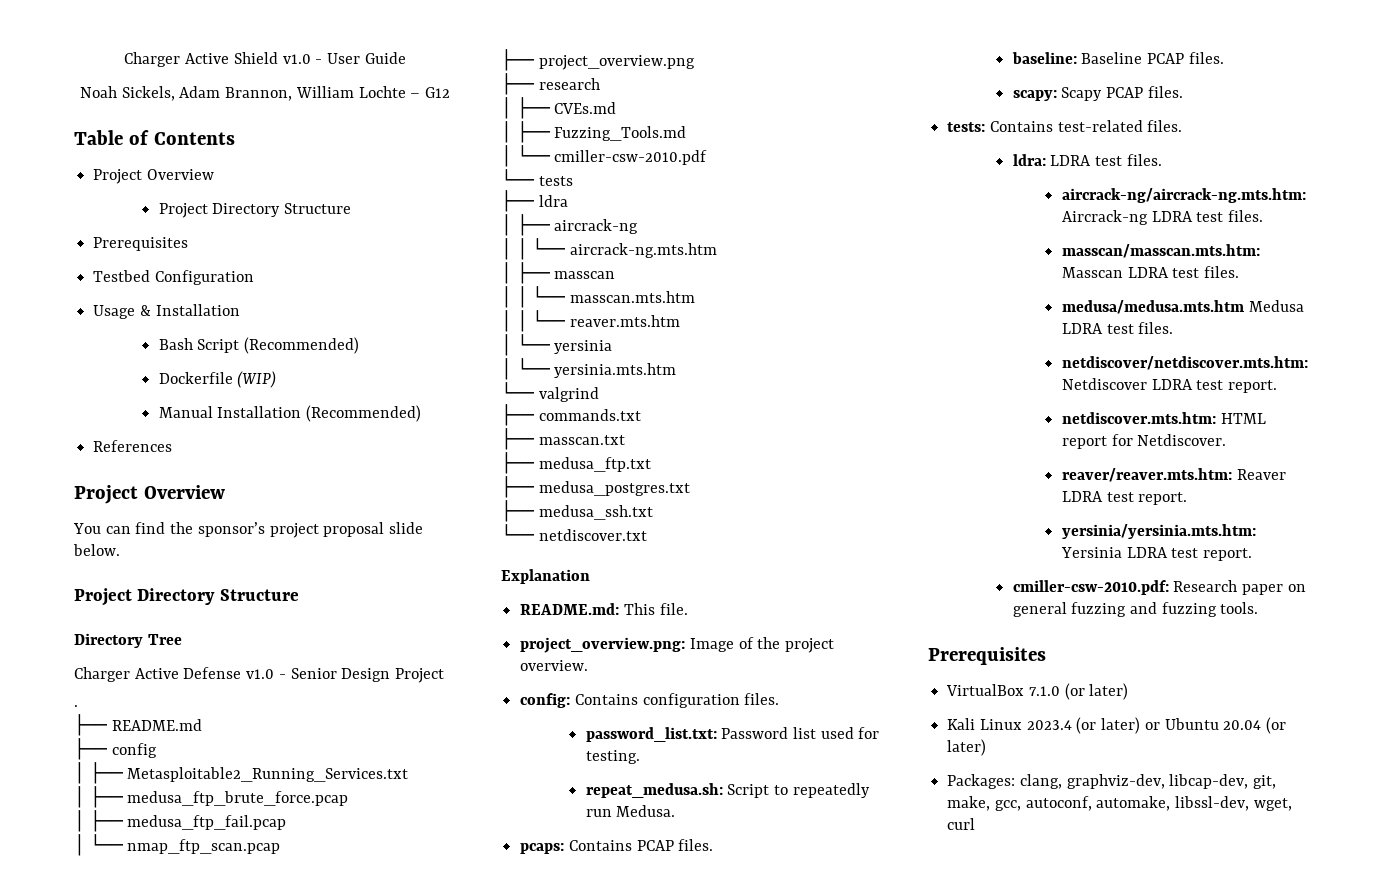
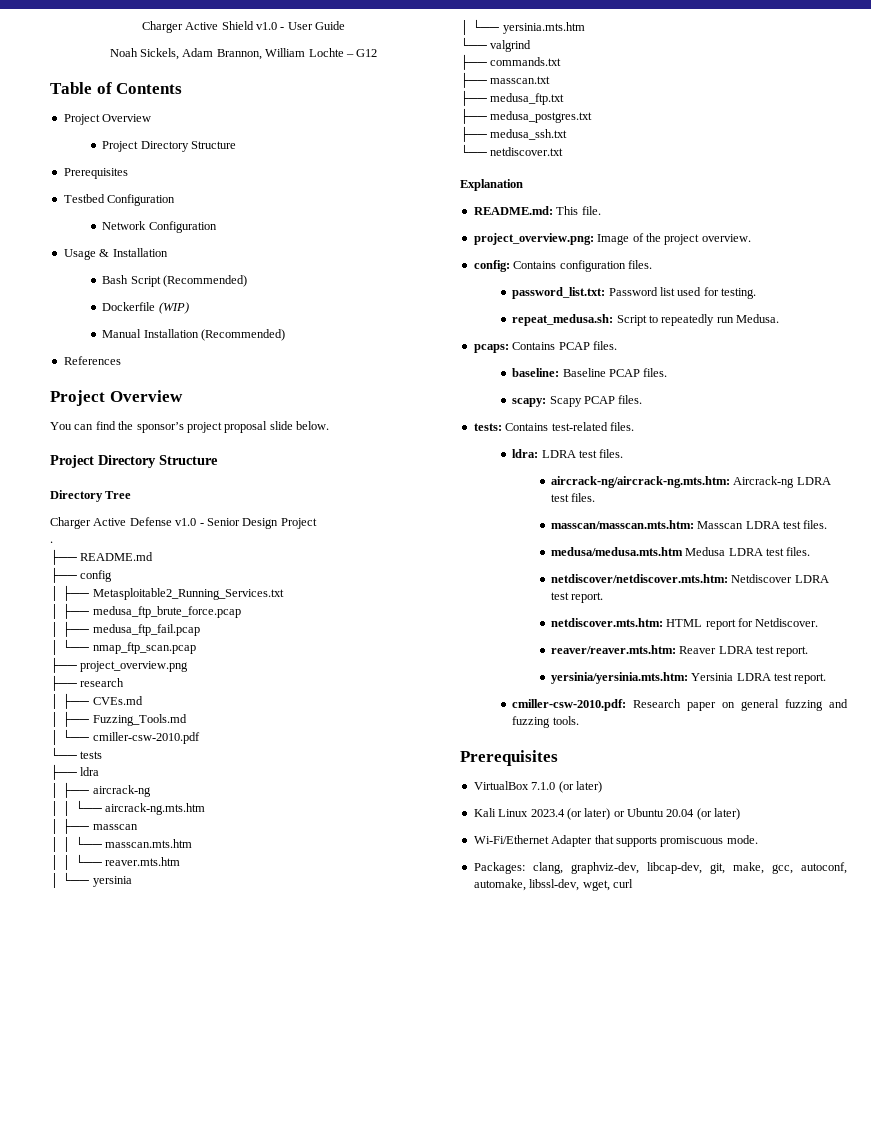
(254, 277) none -> [102,221,217,233] // Network Configuration
(987, 747) none -> [473,835,758,847] // Wi-Fi/Ethernet Adapter that supports promiscuous mode.

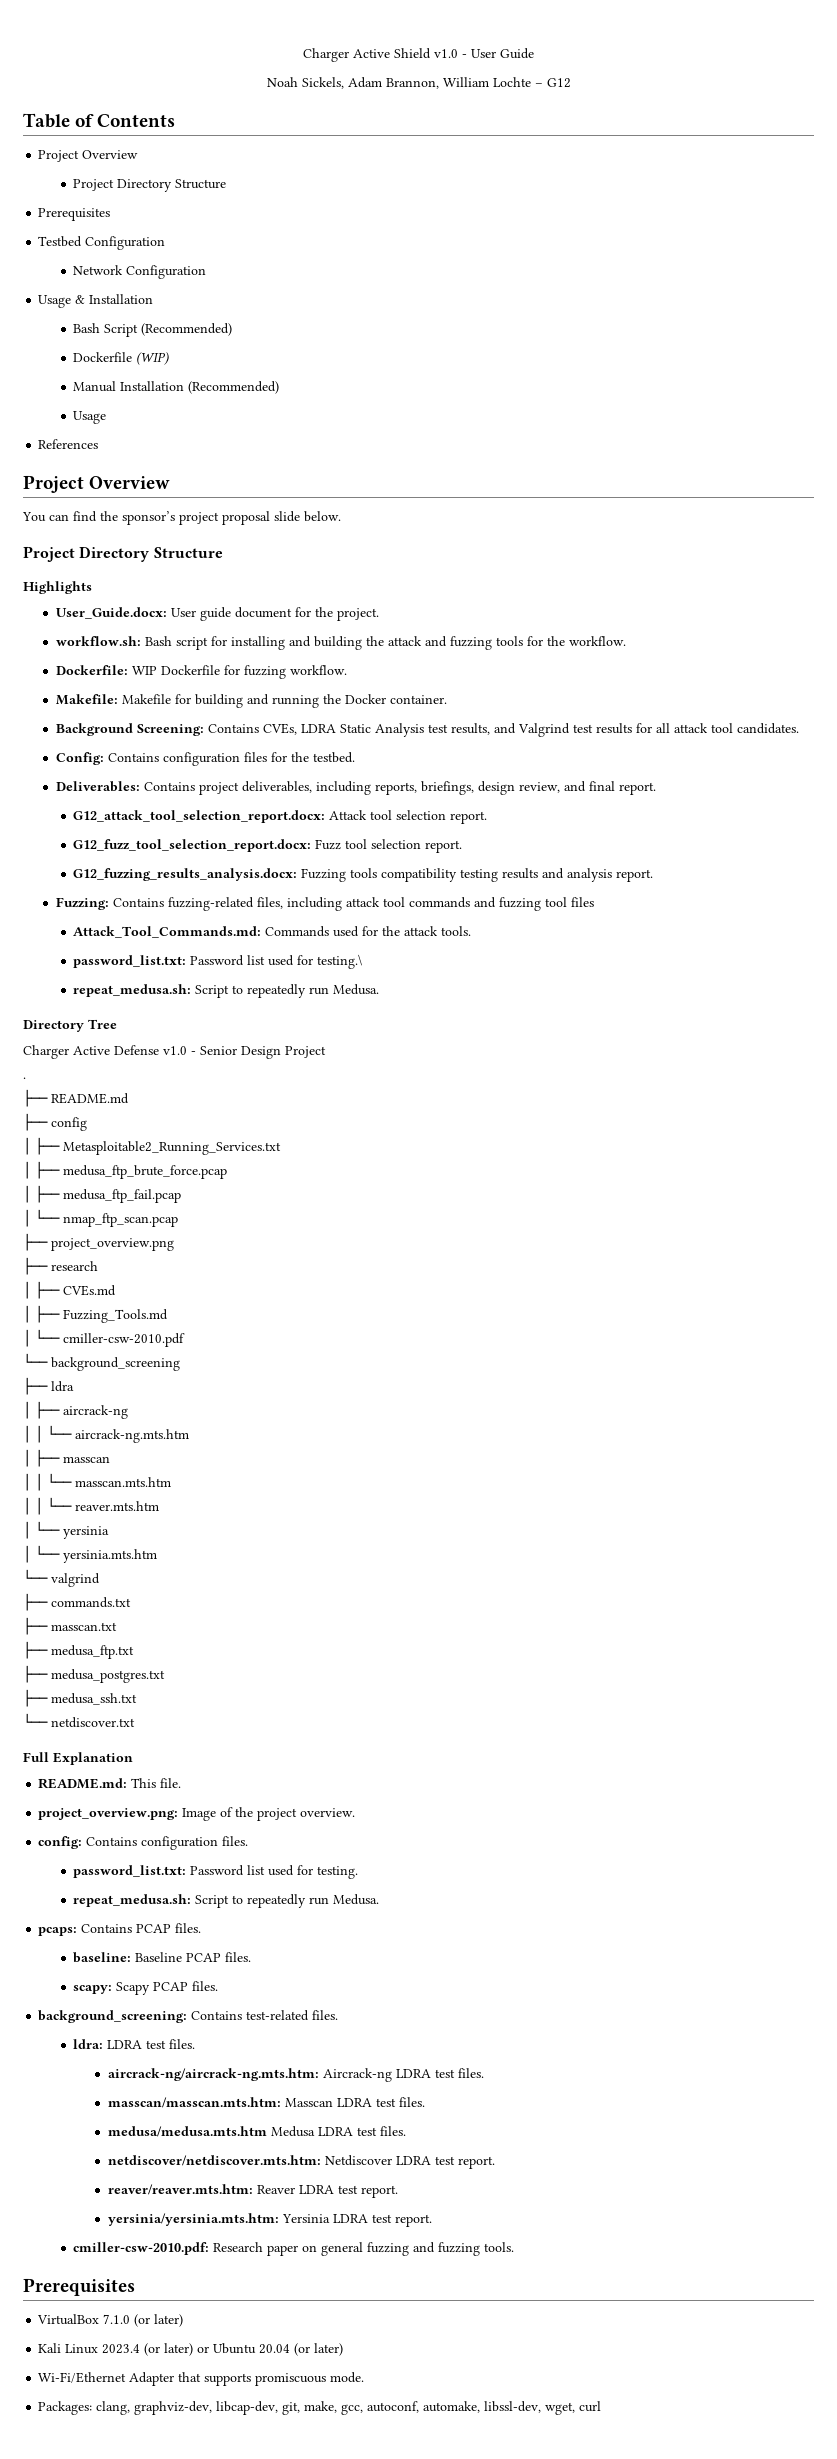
(286, 335) none -> [73,411,107,424] // Usage
(218, 460) none -> [23,581,92,594] [55,607,379,621] [55,636,626,650] [55,665,347,679] [55,694,447,708] [55,723,799,737] [55,752,355,766] [55,781,656,795] [73,810,488,824] [73,839,463,853] [73,868,654,882] [55,897,594,911] [73,926,472,938] [73,954,363,969] [73,984,380,998] // Highlights // User_Guide.docx: User guide document for the project. // workflow.sh: Bash script for installing and building the attack and fuzzing tools for the workflow. // Dockerfile: WIP Dockerfile for fuzzing workflow. // Makefile: Makefile for building and running the Docker container. // Background Screening: Contains CVEs, LDRA Static Analysis test results, and Valgrind test results for all attack tool candidates. // Config: Contains configuration files for the testbed. // Deliverables: Contains project deliverables, including reports, briefings, design review, and final report. // G12_attack_tool_selection_report.docx: Attack tool selection report. // G12_fuzz_tool_selection_report.docx: Fuzz tool selection report. // G12_fuzzing_results_analysis.docx: Fuzzing tools compatibility testing results and analysis report. // Fuzzing: Contains fuzzing-related files, including attack tool commands and fuzzing tool files // Attack_Tool_Commands.md: Commands used for the attack tools. // password_list.txt: Password list used for testing.\ // repeat_medusa.sh: Script to repeatedly run Medusa.
[80,751,103,759] tests -> [51,1357,180,1371] background_screening
(564, 151) none -> [23,1752,49,1762] Full
[473,423,502,431] tests: -> [38,2010,188,2023] background_screening:
[550,618,819,630] // netdiscover.mts.htm: HTML report for Netdiscover. -> (496, 2162) none

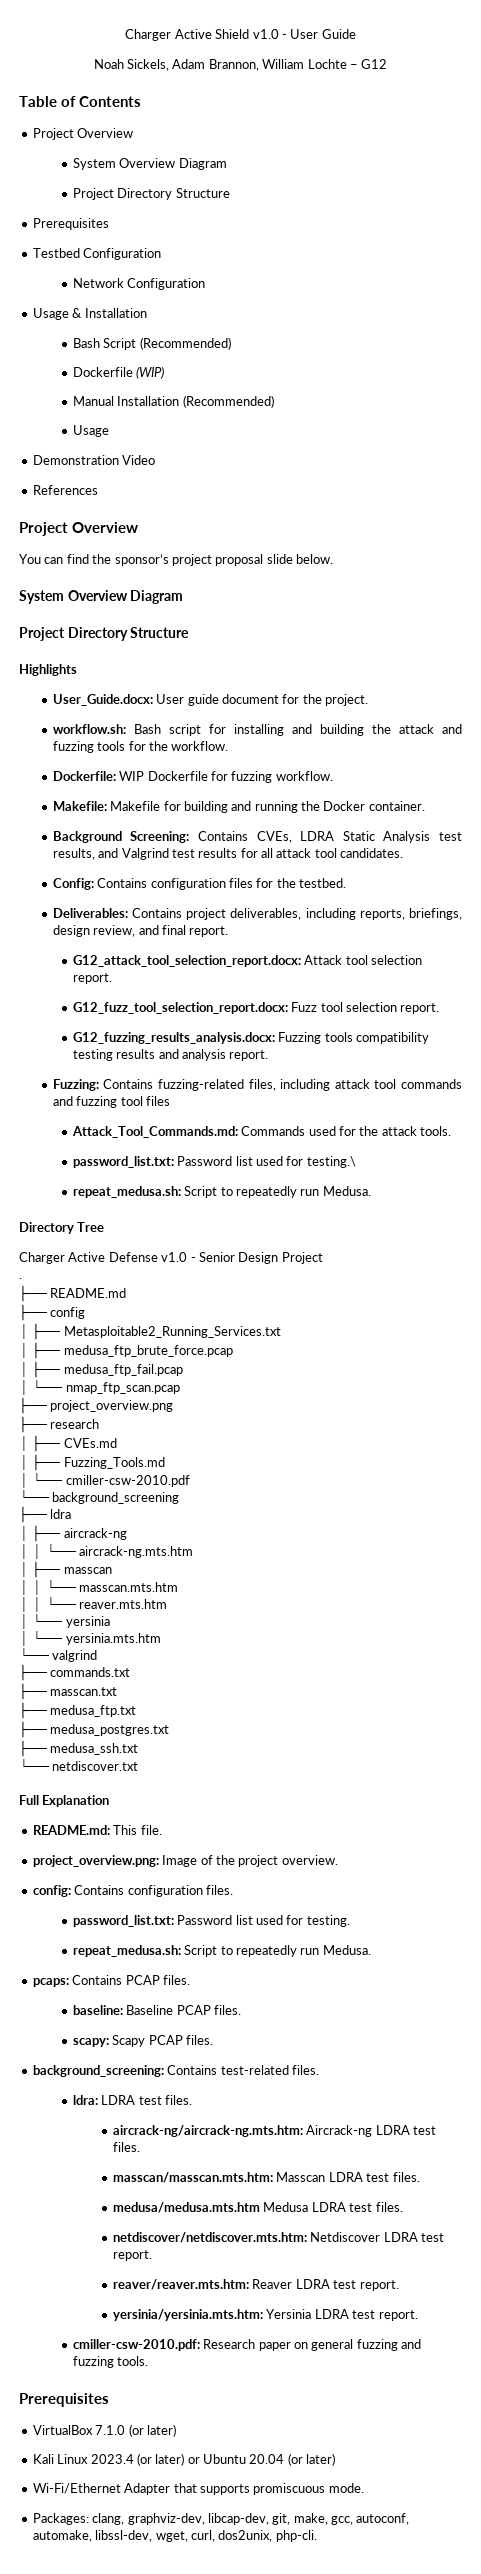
(139, 154) none -> [72,158,227,170] // System Overview Diagram
(107, 417) none -> [32,455,156,465] // Demonstration Video
(341, 516) none -> [19,590,184,604] // System Overview Diagram
[579,2401,602,2412] curl -> [190,2530,317,2542] curl, dos2unix, php-cli.

